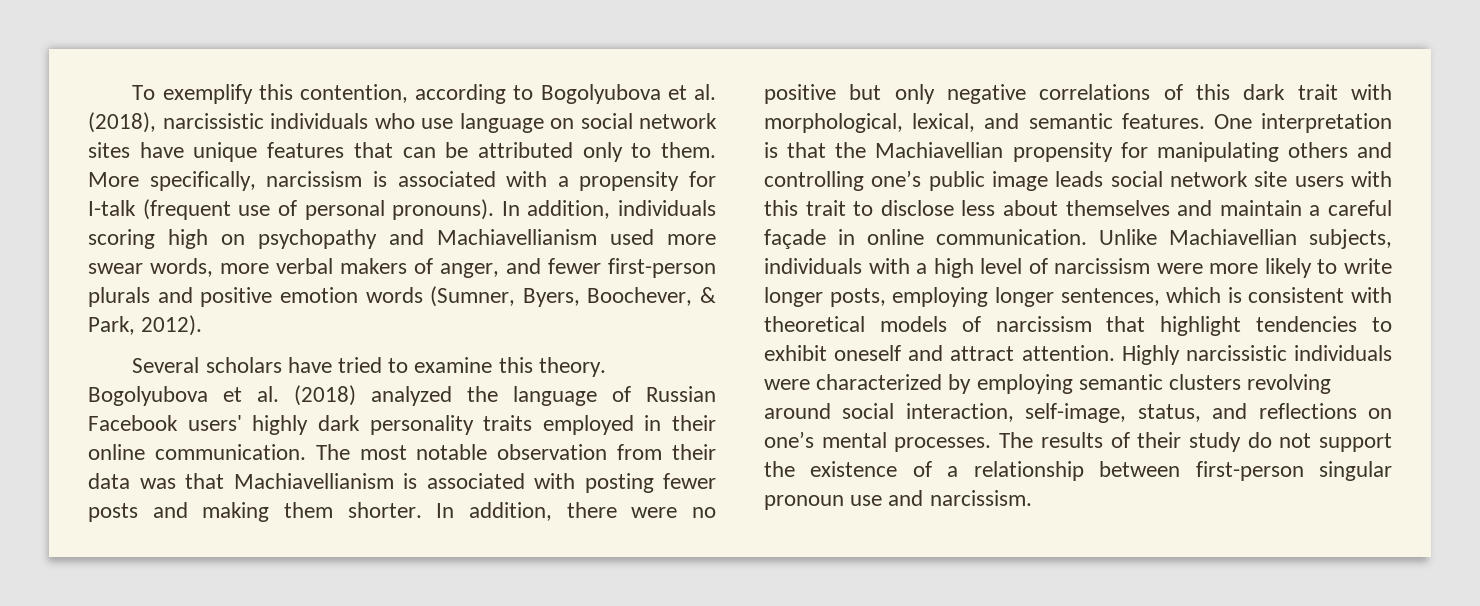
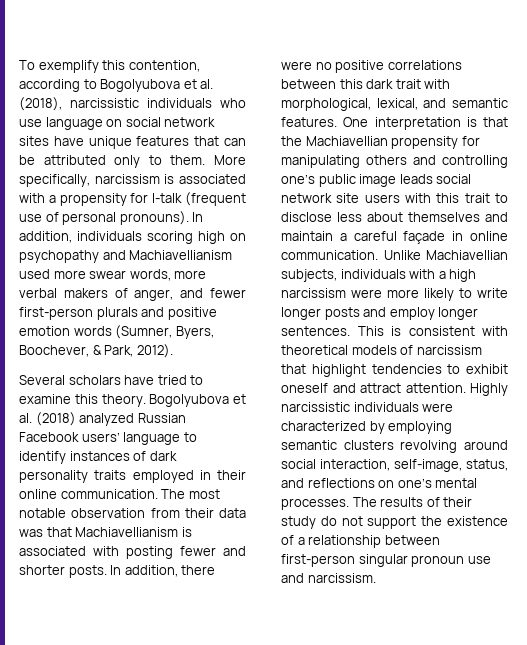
[467,386,716,406] [88,415,309,435] the language of Russian Facebook users' highly -> [137,413,186,423] [19,432,197,445] [19,451,147,464] Russian Facebook users’ language to identify instances of
[88,502,422,522] posts and making them shorter. -> [223,546,246,556] [19,565,107,578] and shorter posts.
[849,84,1183,104] but only negative correlations of -> [387,60,462,70] [281,79,336,89] correlations between
[980,258,1048,274] level of -> (477, 275) none
[829,287,1222,307] posts, employing longer sentences, which -> [324,307,479,320] [281,326,384,336] posts and employ longer sentences. This

